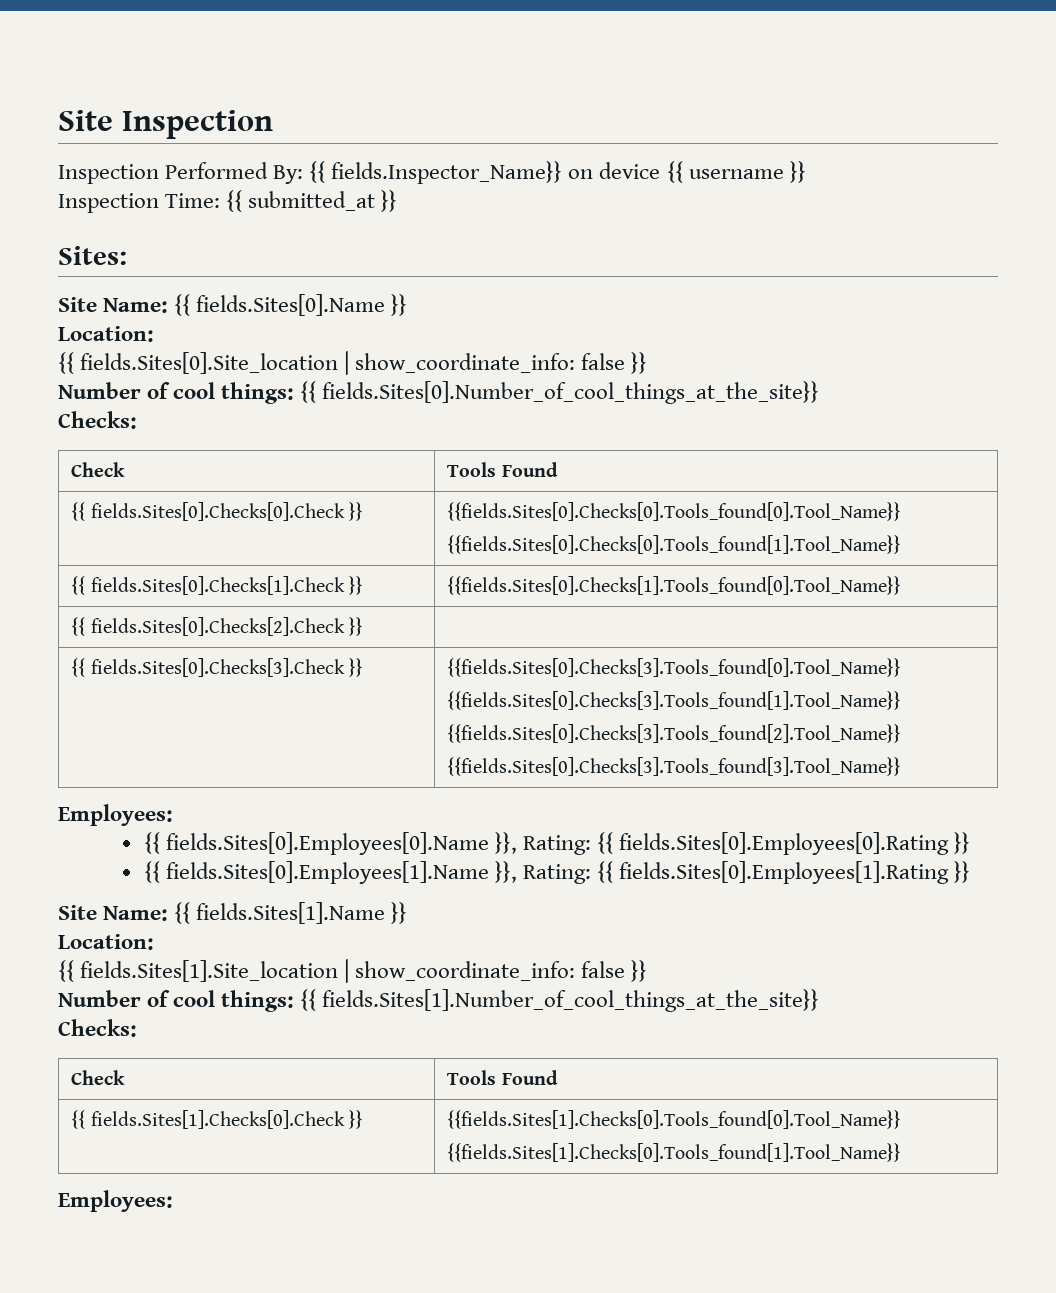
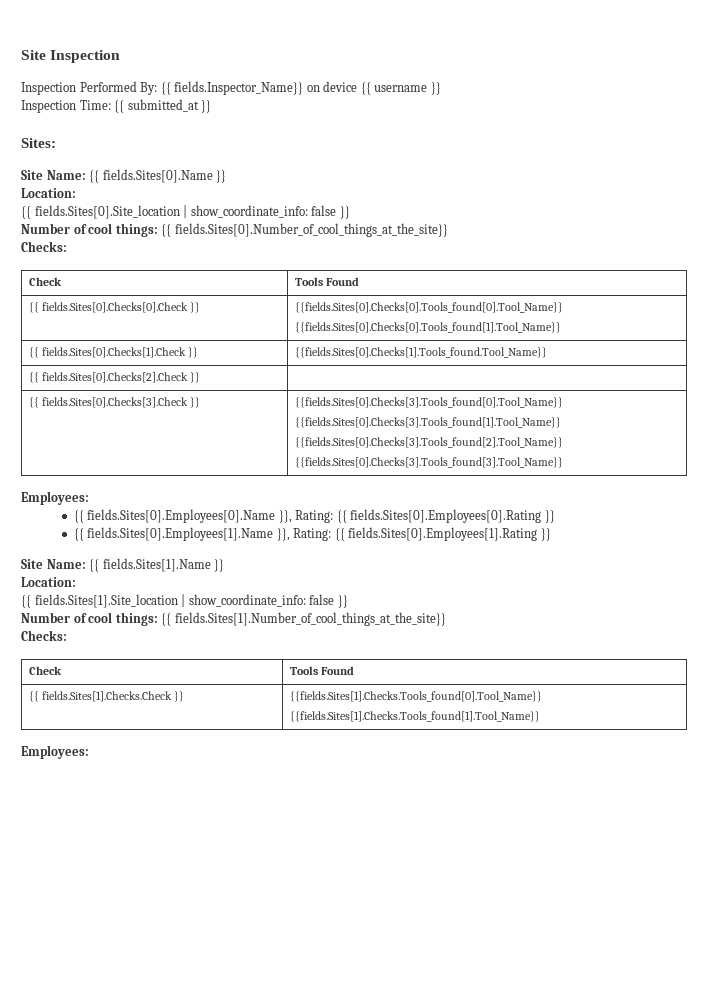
[447,576,902,595] {{fields.Sites[0].Checks[1].Tools_found[0].Tool_Name}} -> [295,347,548,358] {{fields.Sites[0].Checks[1].Tools_found.Tool_Name}}
[90,1110,363,1129] [447,1110,902,1129] [447,1143,902,1162] fields.Sites[1].Checks[0].Check }} | {{fields.Sites[1].Checks[0].Tools_found[0].Tool_Name}} // {{fields.Sites[1].Checks[0].Tools_found[1].Tool_Name}} -> [42,691,185,702] [290,691,543,702] [290,711,541,722] fields.Sites[1].Checks.Check }} | {{fields.Sites[1].Checks.Tools_found[0].Tool_Name}} // {{fields.Sites[1].Checks.Tools_found[1].Tool_Name}}

